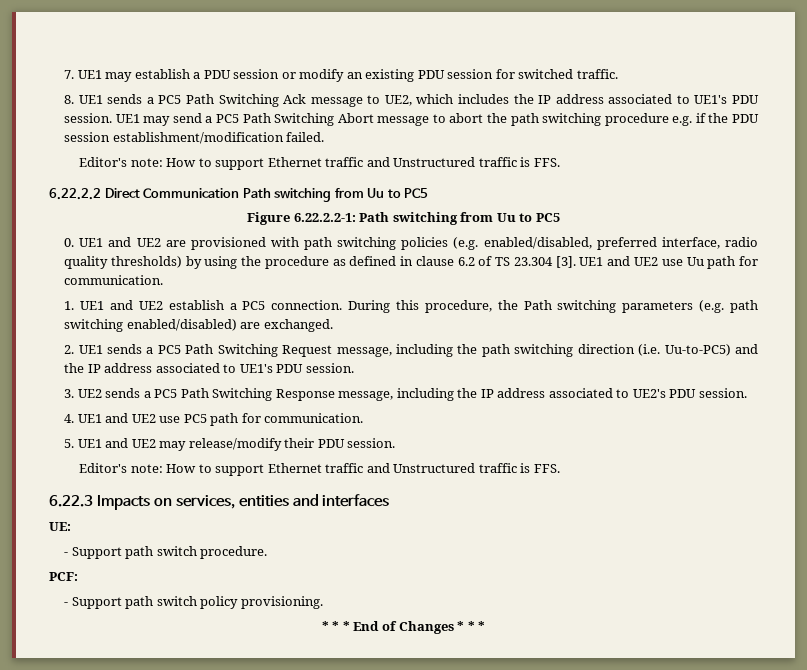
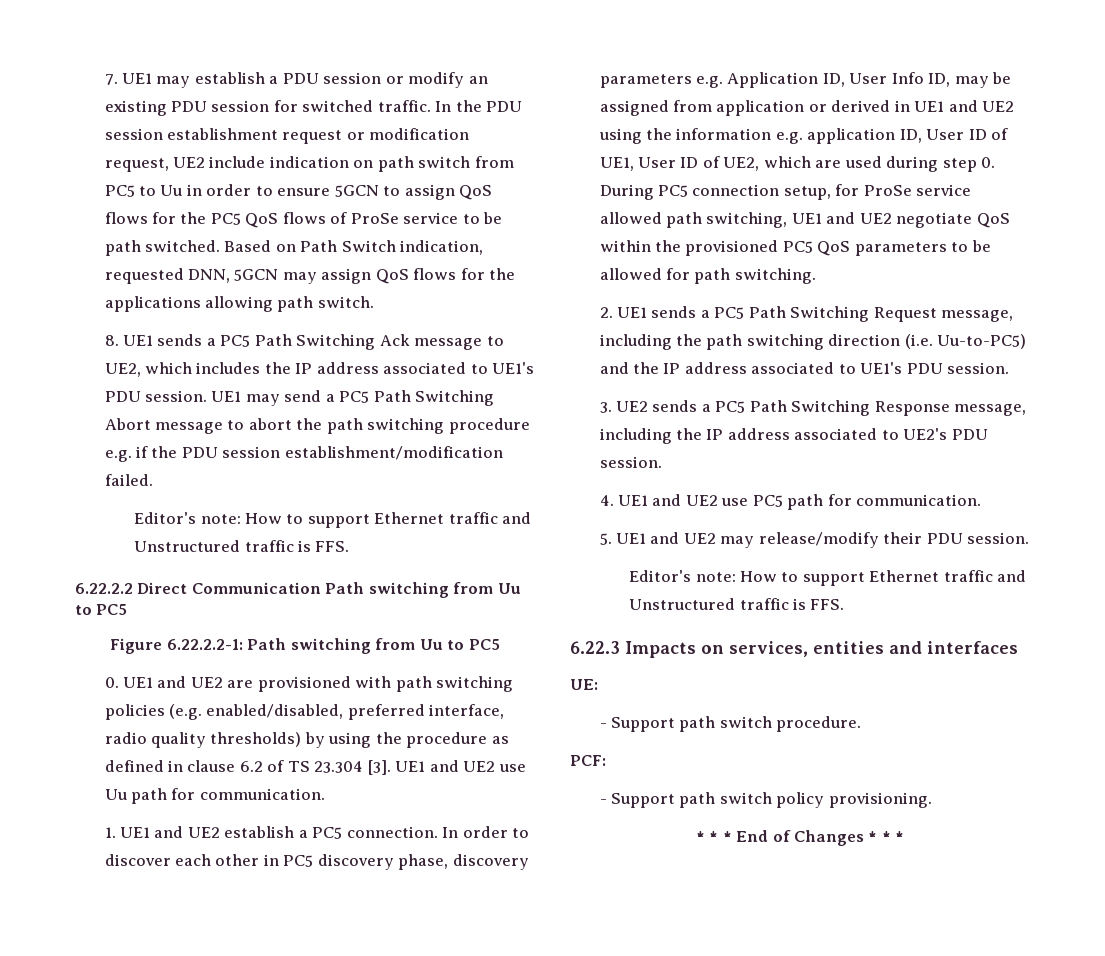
(618, 74) none -> [435,100,523,112] [104,128,470,144] [104,156,514,172] [104,184,493,200] [104,212,503,228] [104,240,484,256] [104,268,516,284] [104,296,374,312] In the PDU session establishment request or modification request, UE2 include indication on path switch from PC5 to Uu in order to ensure 5GCN to assign QoS flows for the PC5 QoS flows of ProSe service to be path switched. Based on Path Switch indication, requested DNN, 5GCN may assign QoS flows for the applications allowing path switch.
[348,300,758,313] [64,319,333,332] During this procedure, the Path switching parameters (e.g. path switching enabled/disabled) are exchanged. -> [442,826,530,838] [104,854,529,870] [599,72,1012,88] [599,100,1015,116] [598,128,1009,144] [599,156,996,172] [599,184,972,200] [599,212,1010,228] [599,240,991,256] [599,268,816,284] In order to discover each other in PC5 discovery phase, discovery parameters e.g. Application ID, User Info ID, may be assigned from application or derived in UE1 and UE2 using the information e.g. application ID, User ID of UE1, User ID of UE2, which are used during step 0. During PC5 connection setup, for ProSe service allowed path switching, UE1 and UE2 negotiate QoS within the provisioned PC5 QoS parameters to be allowed for path switching.

